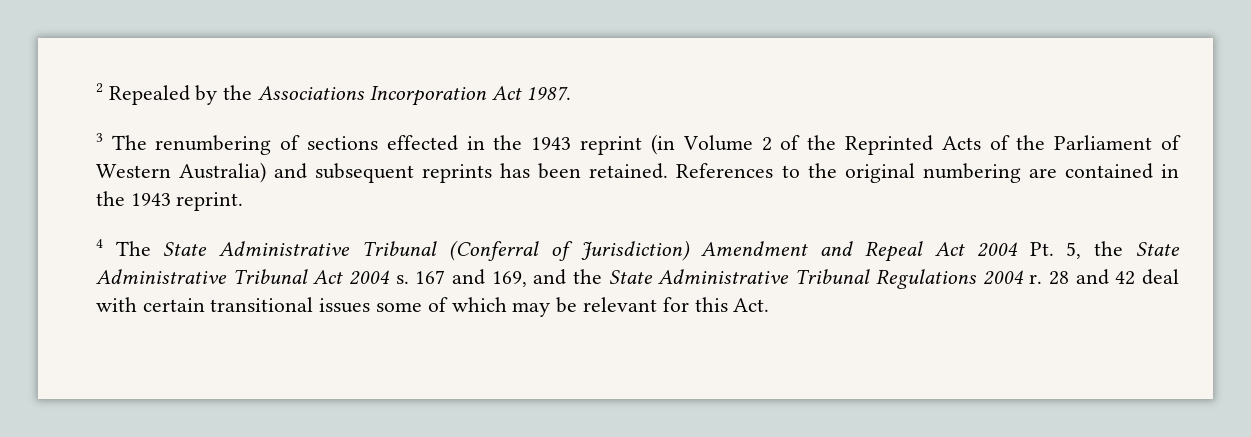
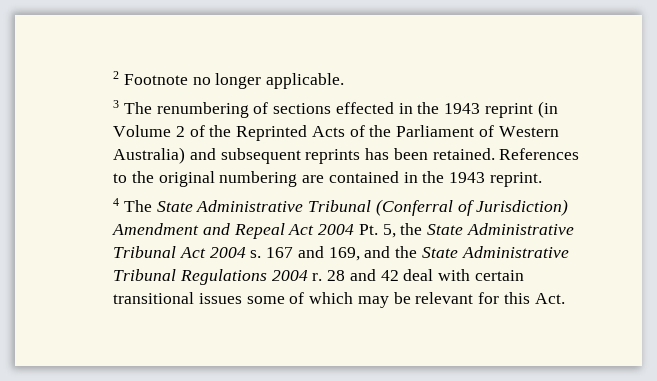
[95,83,572,106] 2 Repealed by the Associations Incorporation Act 1987. -> [113,71,345,89] 2 Footnote no longer applicable.

